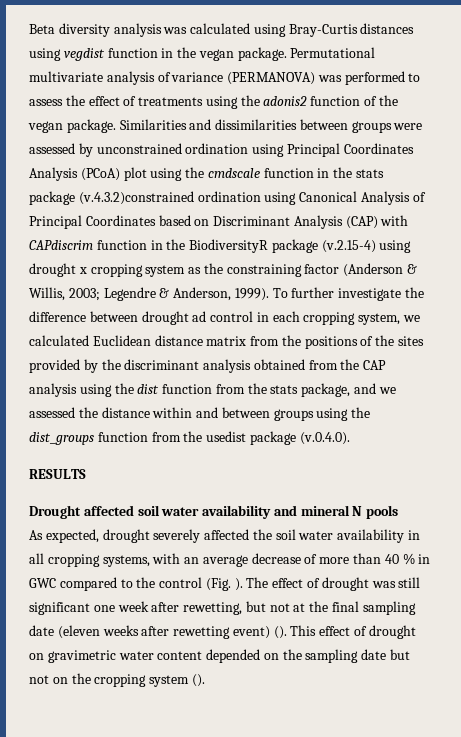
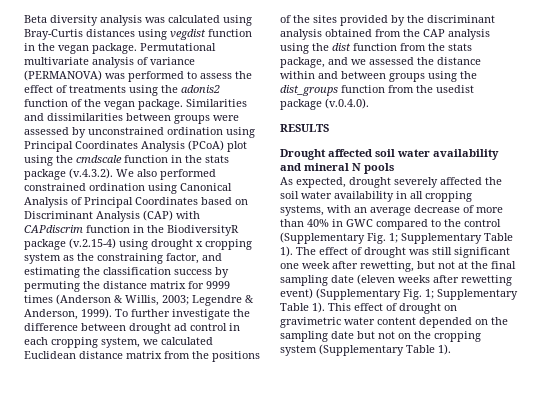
[78,191,194,205] (v.4.3.2)constrained -> [69,168,216,180] [24,183,86,191] (v.4.3.2). We also performed constrained
[304,264,340,274] factor -> [166,253,222,264] [24,267,229,278] [24,281,230,292] [24,295,53,303] factor, and estimating the classification success by permuting the distance matrix for 9999 times
[384,553,415,565] 40 % -> [307,219,329,227] 40%
[205,578,243,591] (Fig. ). -> [280,232,513,244] [280,246,293,257] (Supplementary Fig. 1; Supplementary Table 1).
[273,626,287,639] (). -> [316,288,518,300] [280,302,325,313] (Supplementary Fig. 1; Supplementary Table 1).
[191,674,205,687] (). -> [319,344,451,356] (Supplementary Table 1).

